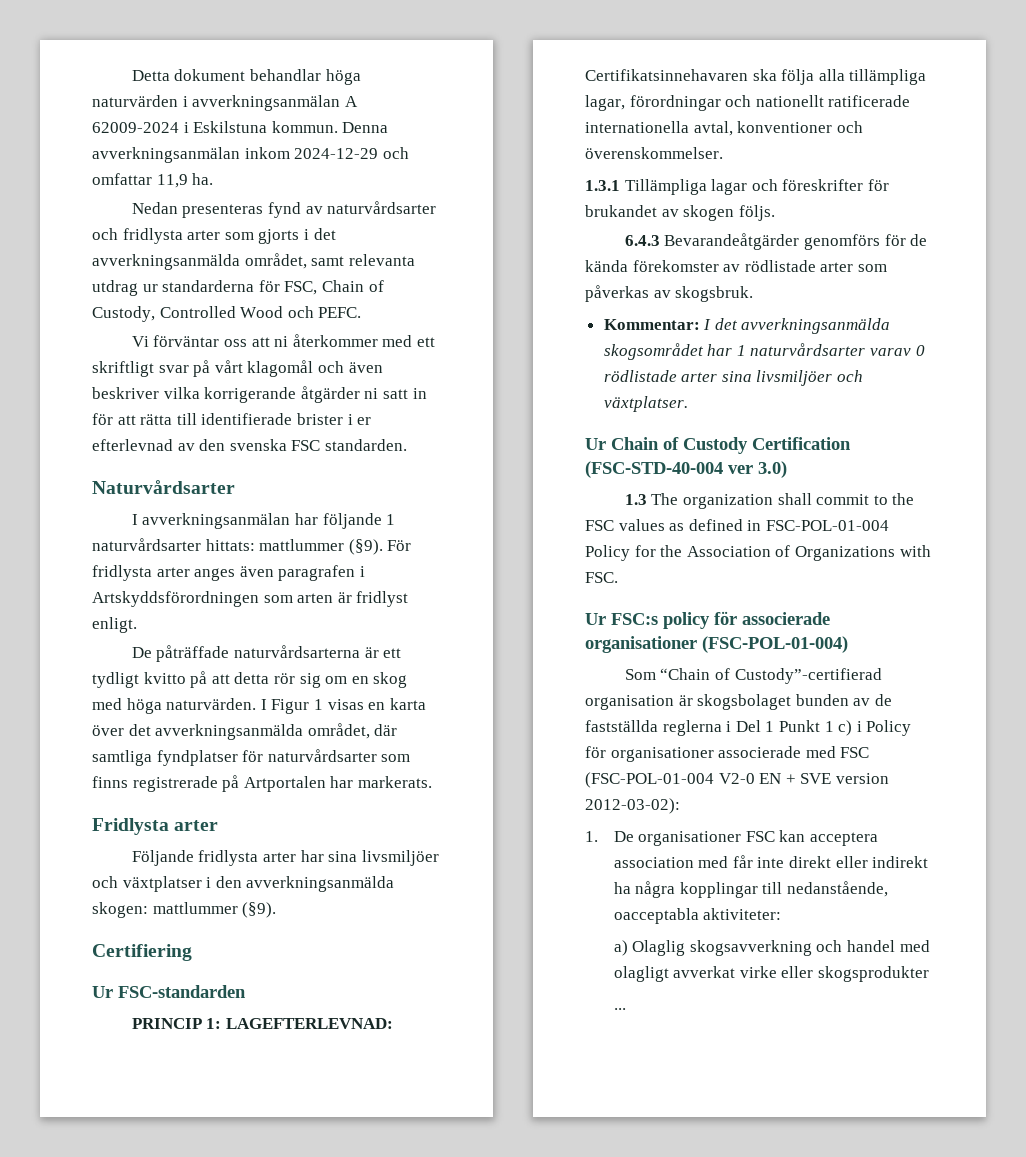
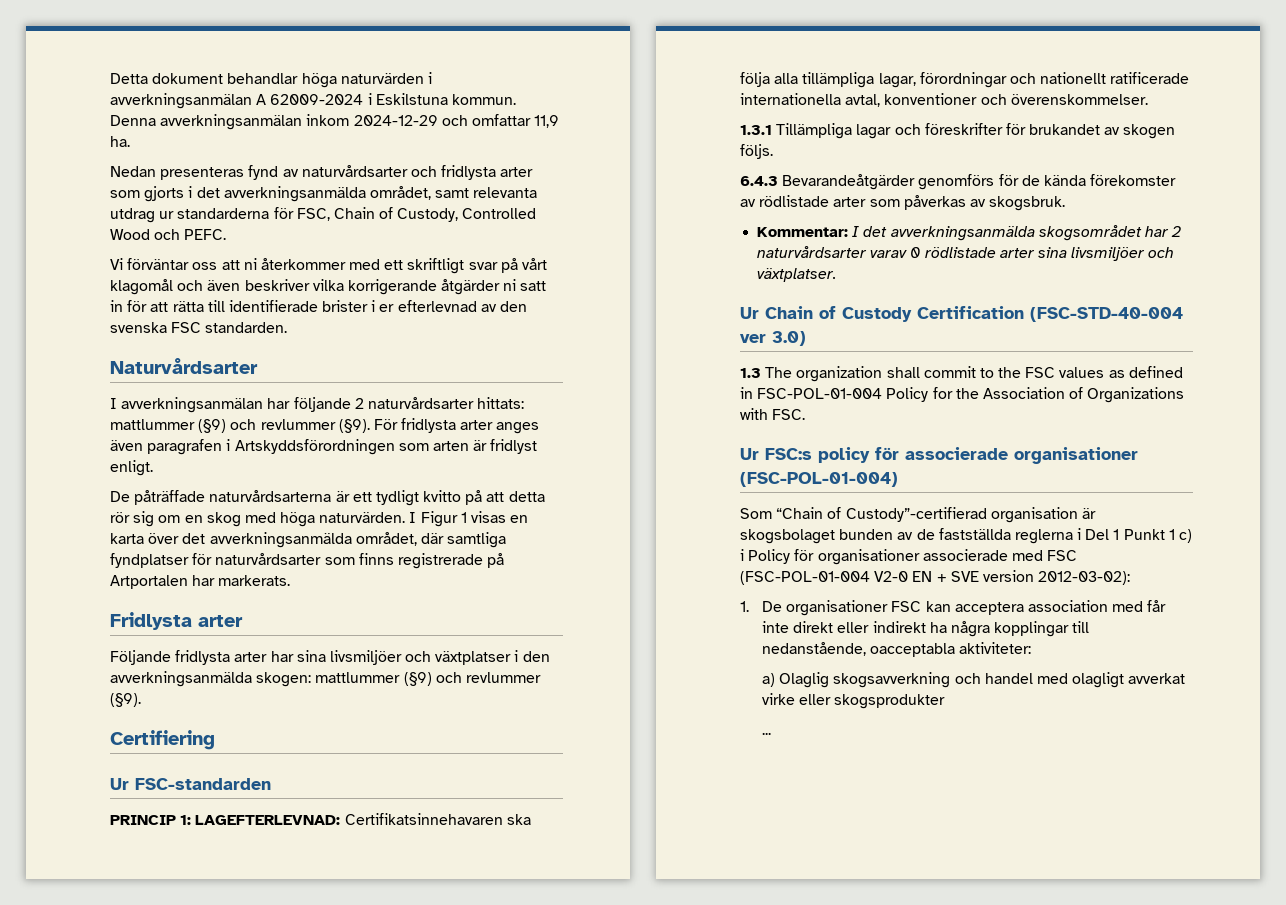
[386,514,396,525] 1 -> [354,398,364,409] 2
(345, 545) none -> [198,419,336,433] (§9) och revlummer
(238, 908) none -> [403,672,541,686] (§9) och revlummer
[736,345,746,356] 1 -> [1171,226,1182,237] 2

